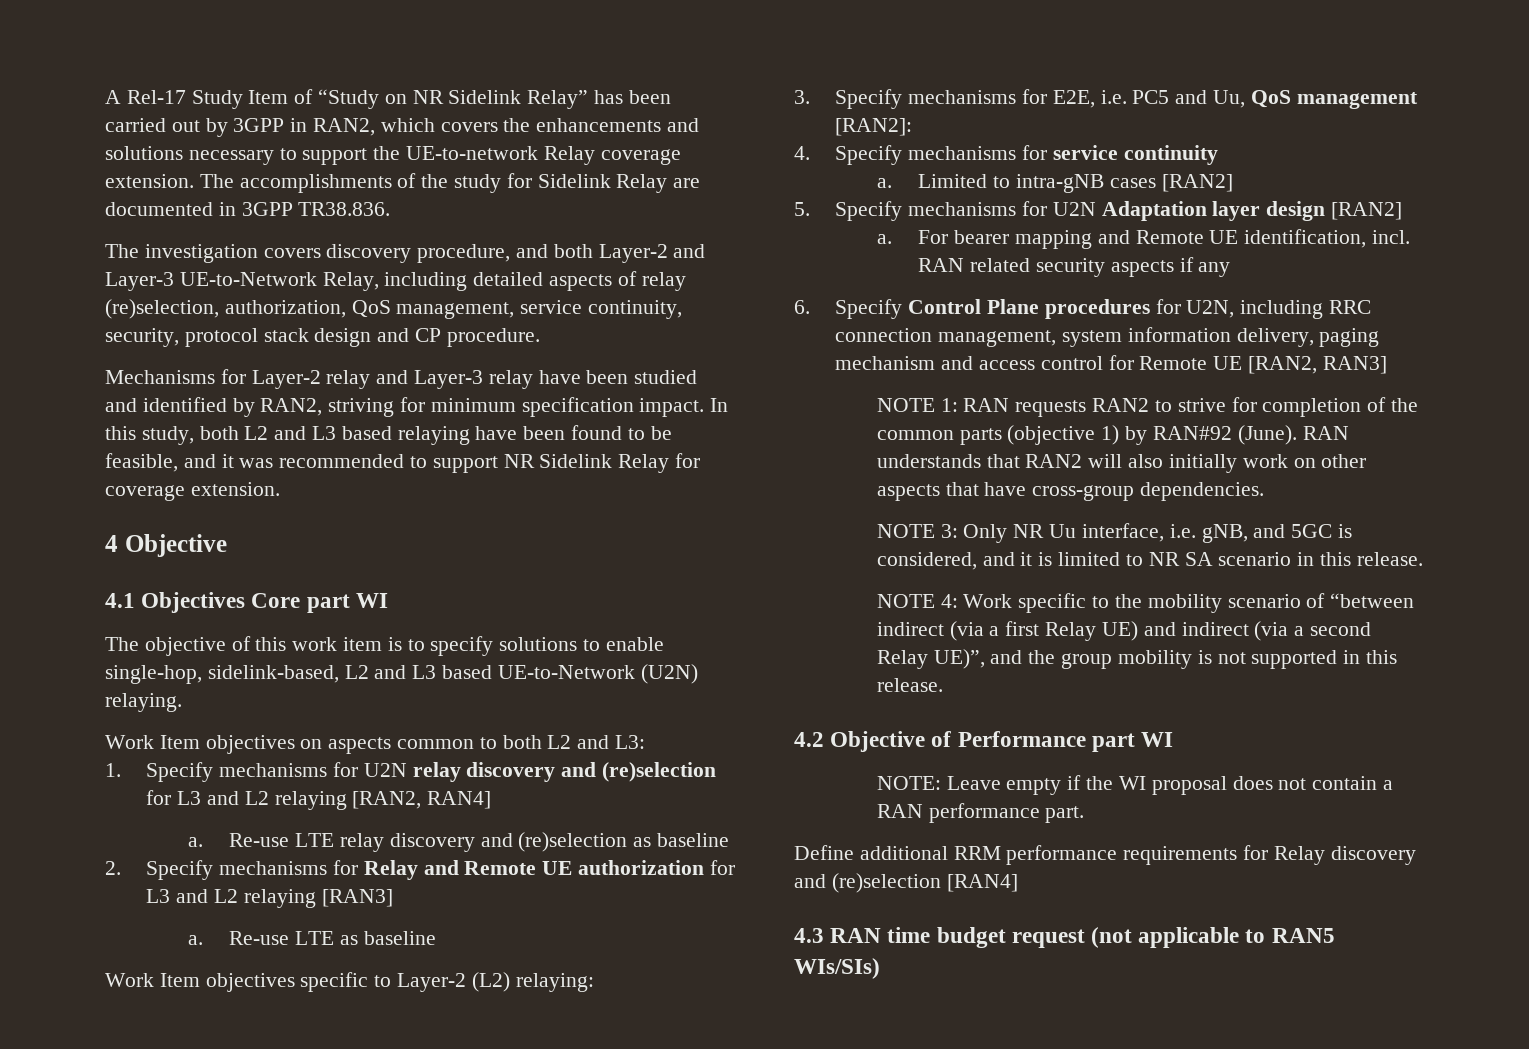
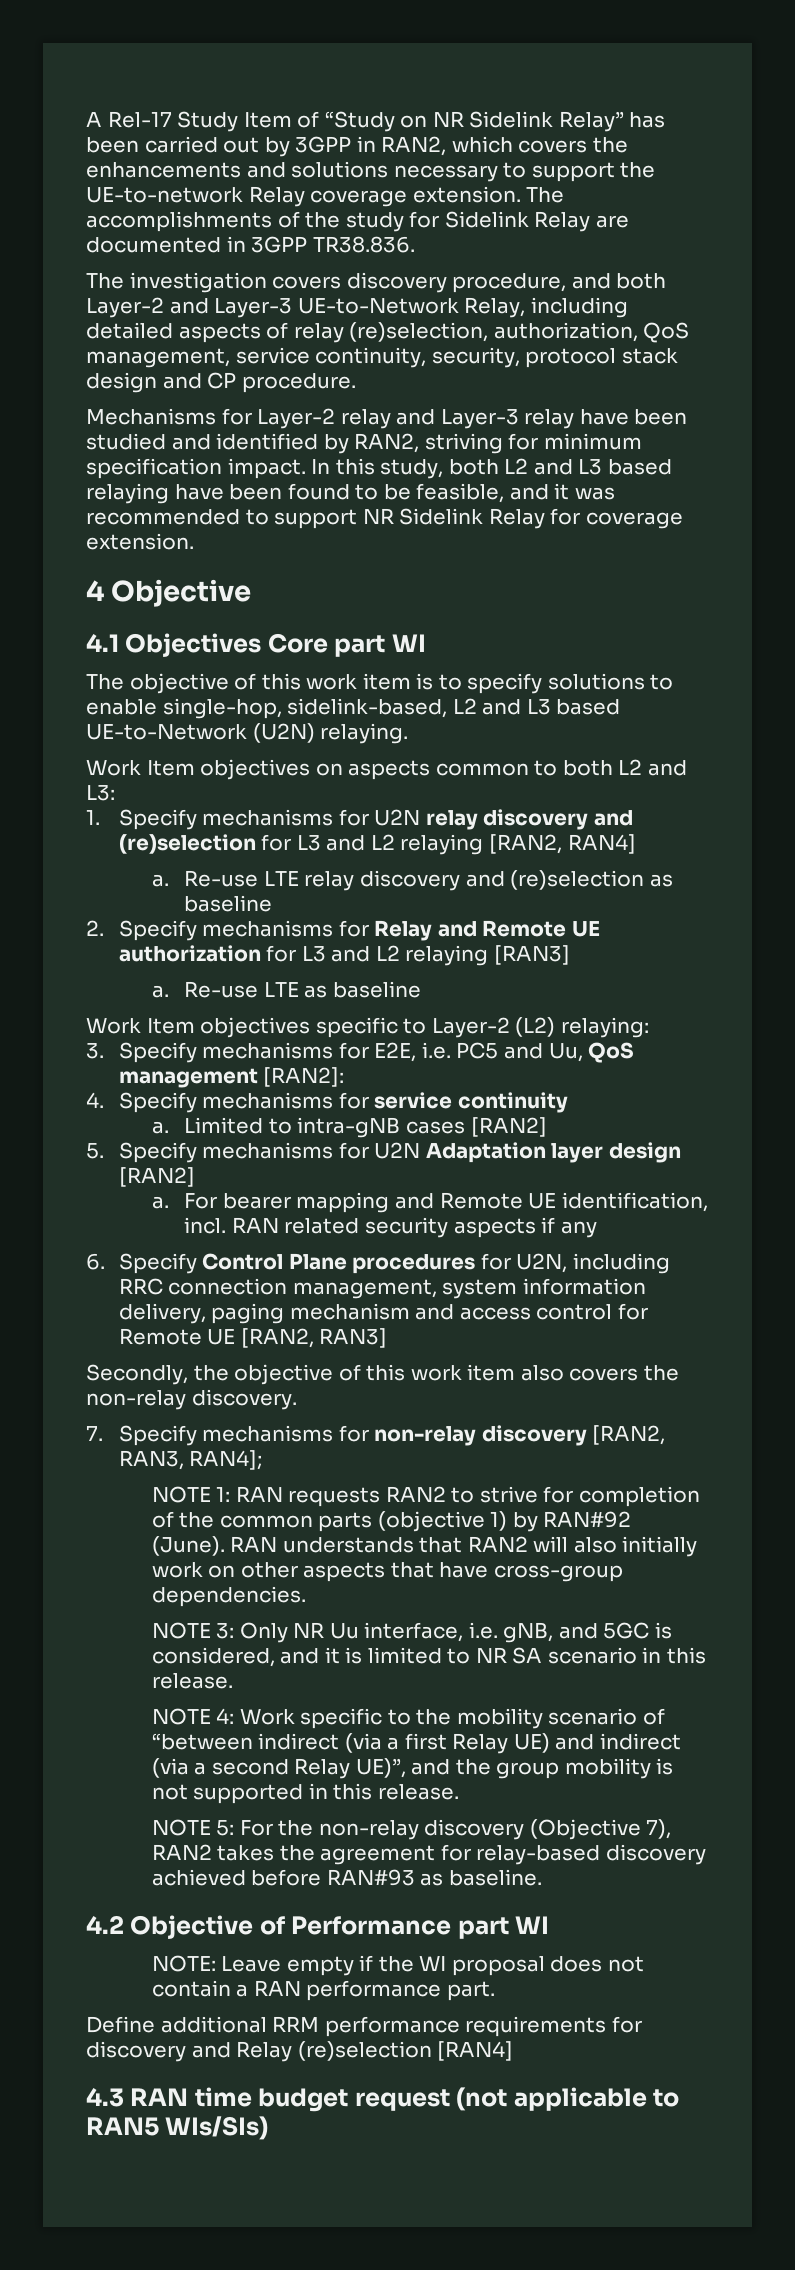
(1387, 365) none -> [86,1364,679,1385] [86,1389,297,1410] [86,1425,666,1446] [118,1450,263,1470] // Secondly, the objective of this work item also covers the non-relay discovery. // 7. Specify mechanisms for non-relay discovery [RAN2, RAN3, RAN4];
(943, 685) none -> [151,1819,672,1840] [151,1844,706,1865] [151,1869,542,1886] // NOTE 5: For the non-relay discovery (Objective 7), RAN2 takes the agreement for relay-based discovery achieved before RAN#93 as baseline.
[1273,846,1416,865] [794,874,826,888] Relay discovery and -> [86,2041,293,2062] discovery and Relay

